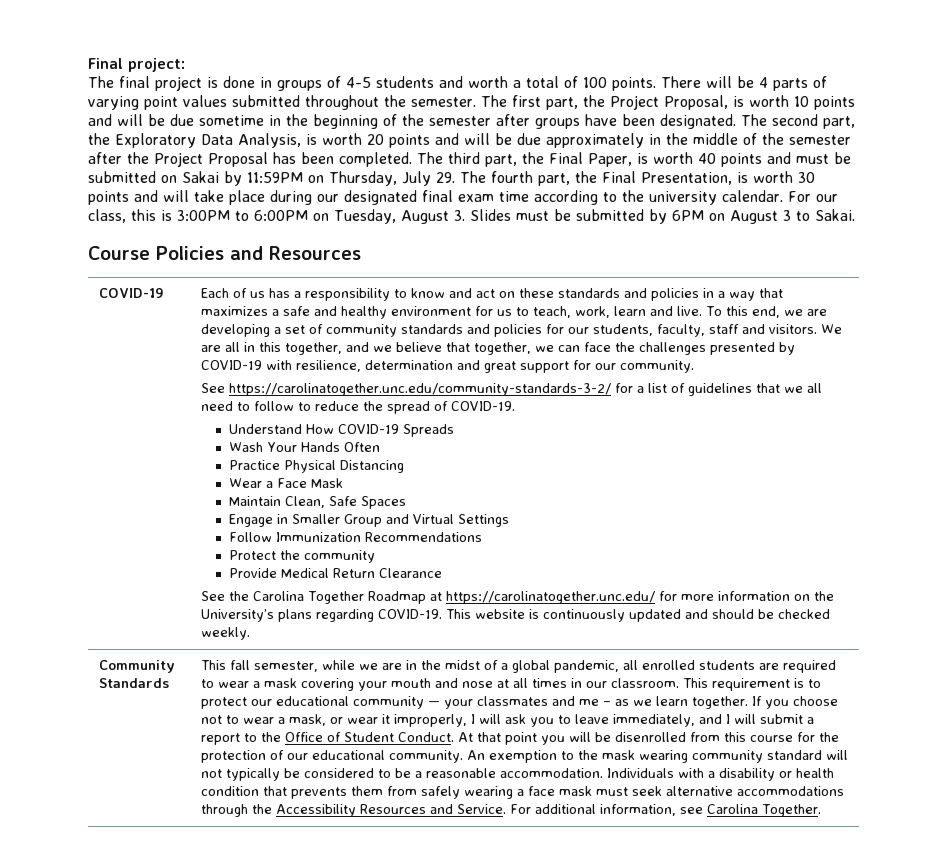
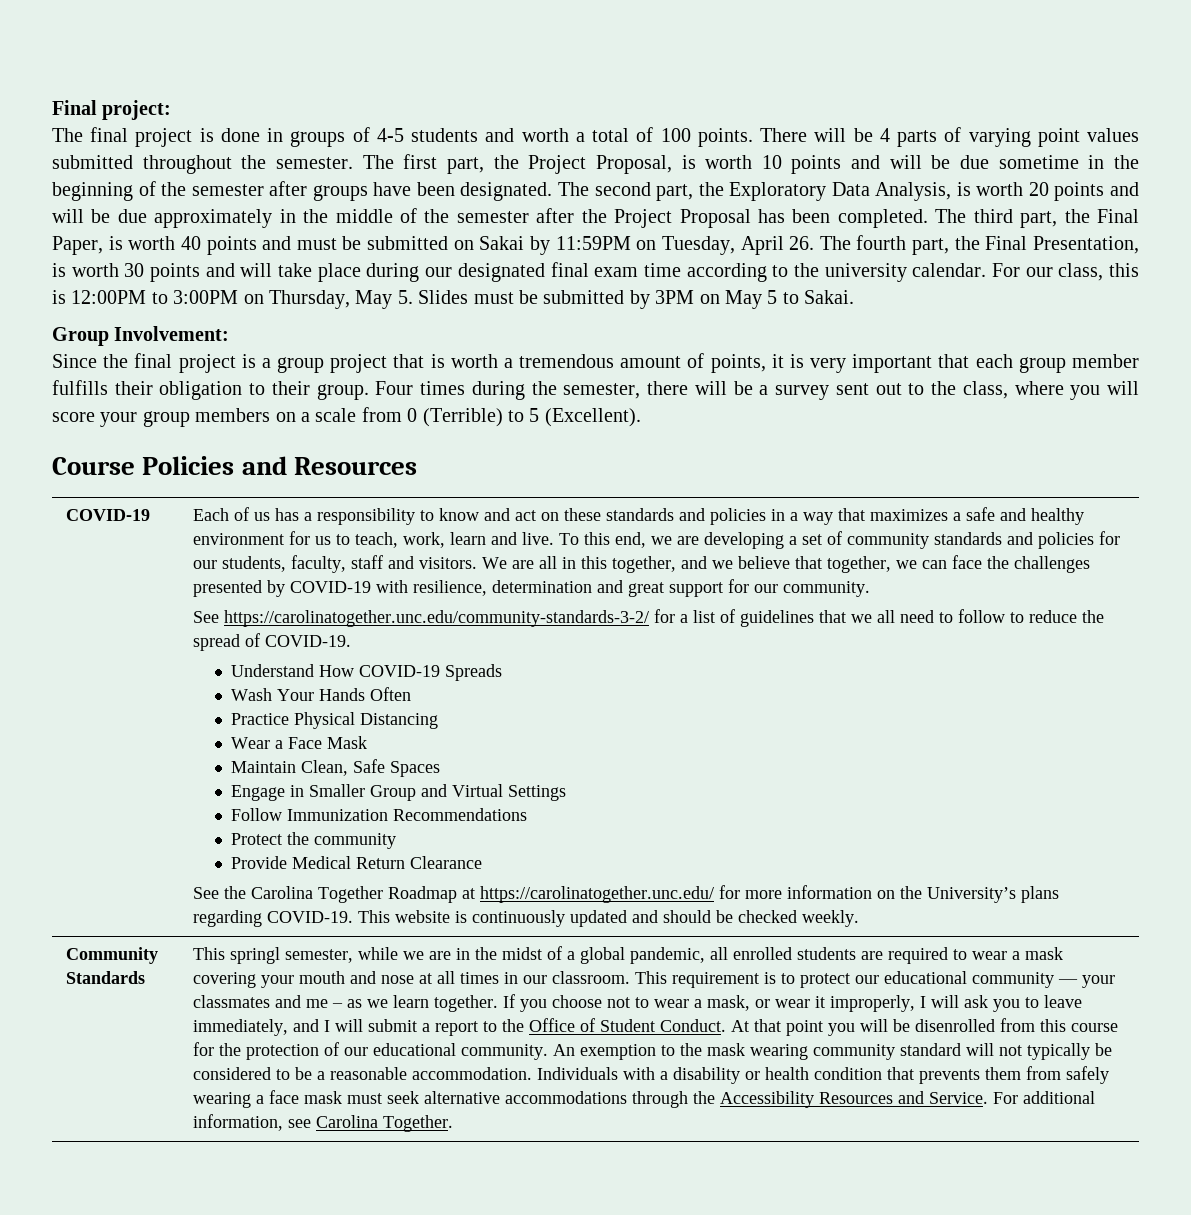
[329,171,455,186] Thursday, July 29. -> [661,236,815,255] Tuesday, April 26.
[177,209,465,224] 3:00PM to 6:00PM on Tuesday, August 3. -> [71,290,413,309] 12:00PM to 3:00PM on Thursday, May 5.
[671,209,855,224] 6PM on August 3 to Sakai. -> [655,290,855,309] [52,326,230,346] [52,353,1139,373] [52,380,1139,400] [52,407,641,427] 3PM on May 5 to Sakai. // Group Involvement: // Since the final project is a group project that is worth a tremendous amount of points, it is very important that each group member fulfills their obligation to their group. Four times during the semester, there will be a survey sent out to the class, where you will score your group members on a scale from 0 (Terrible) to 5 (Excellent).
[229,660,250,670] fall -> [230,947,281,964] springl

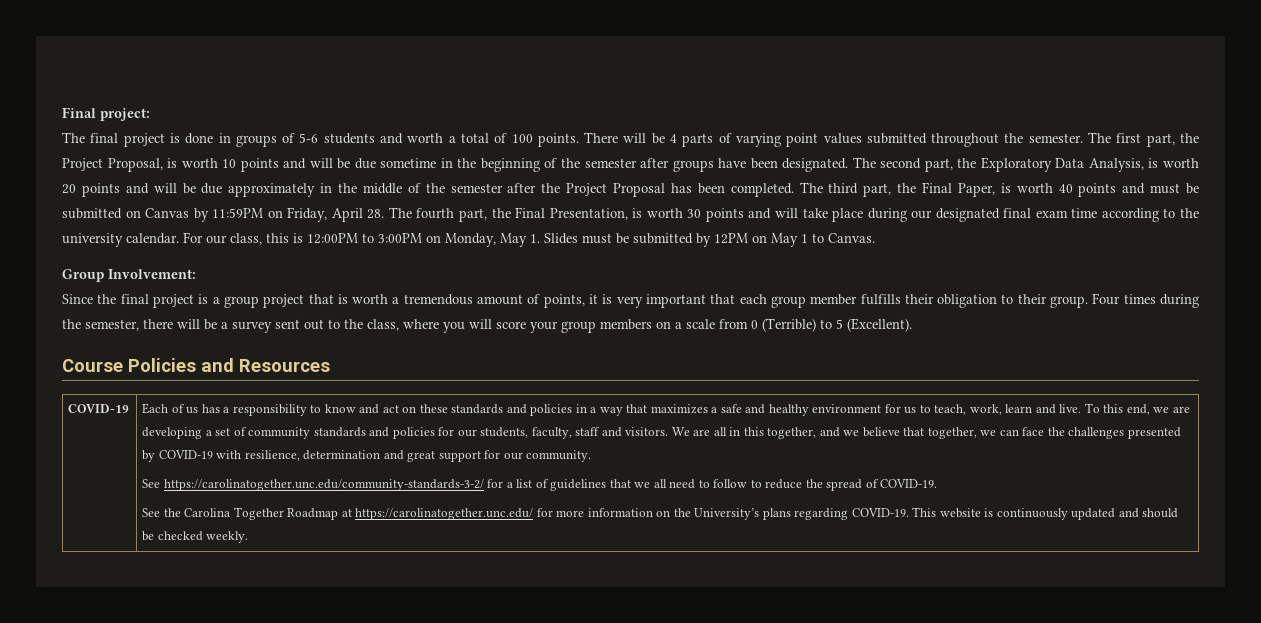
[376,128,404,142] 4-5 -> [299,133,319,143] 5-6
[479,236,525,250] Sakai -> [145,208,190,218] Canvas
[661,236,815,255] Tuesday, April 26. -> [287,207,385,222] Friday, April 28.
[269,290,413,309] Thursday, May 5. -> [445,233,540,247] Monday, May 1.
[655,290,695,304] 3PM -> [714,233,748,244] 12PM
[767,290,855,304] 5 to Sakai. -> [801,233,875,243] 1 to Canvas.
[230,664,502,681] [230,687,411,701] [230,712,438,729] [230,736,367,749] [230,759,440,777] [230,784,566,801] [230,808,527,821] [230,832,396,849] [230,856,482,869] // Understand How COVID-19 Spreads // Wash Your Hands Often // Practice Physical Distancing // Wear a Face Mask // Maintain Clean, Safe Spaces // Engage in Smaller Group and Virtual Settings // Follow Immunization Recommendations // Protect the community // Provide Medical Return Clearance -> (938, 483) none
[66,947,159,964] [66,971,146,984] [193,946,1064,964] [193,971,1116,988] [193,994,1083,1012] [193,1018,1119,1036] [193,1042,1113,1060] [193,1066,1110,1084] [193,1090,1096,1108] [193,1114,454,1132] // Community Standards | This springl semester, while we are in the midst of a global pandemic, all enrolled students are required to wear a mask covering your mouth and nose at all times in our classroom. This requirement is to protect our educational community — your classmates and me – as we learn together. If you choose not to wear a mask, or wear it improperly, I will ask you to leave immediately, and I will submit a report to the Office of Student Conduct. At that point you will be disenrolled from this course for the protection of our educational community. An exemption to the mask wearing community standard will not typically be considered to be a reasonable accommodation. Individuals with a disability or health condition that prevents them from safely wearing a face mask must seek alternative accommodations through the Accessibility Resources and Service. For additional information, see Carolina Together. -> (249, 537) none

